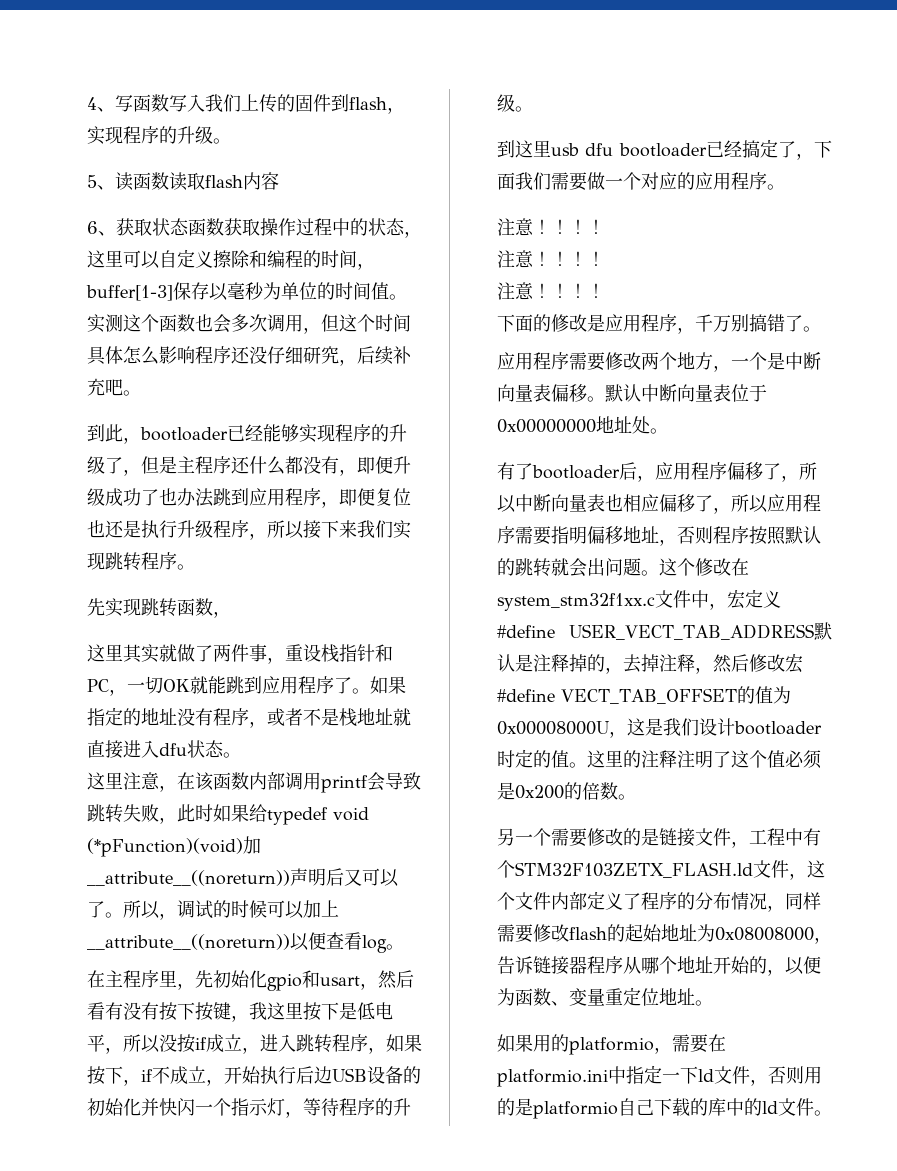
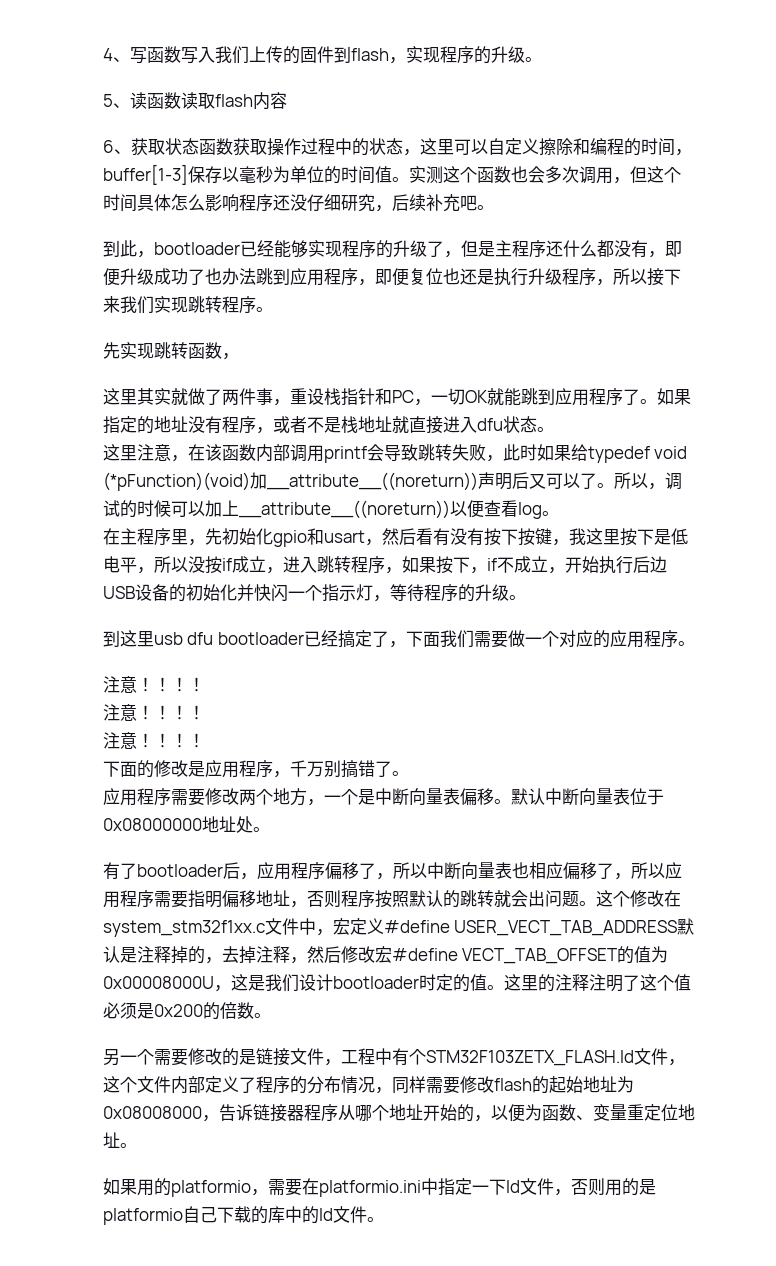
[496,419,596,433] 0x00000000 -> [102,818,202,831] 0x08000000

